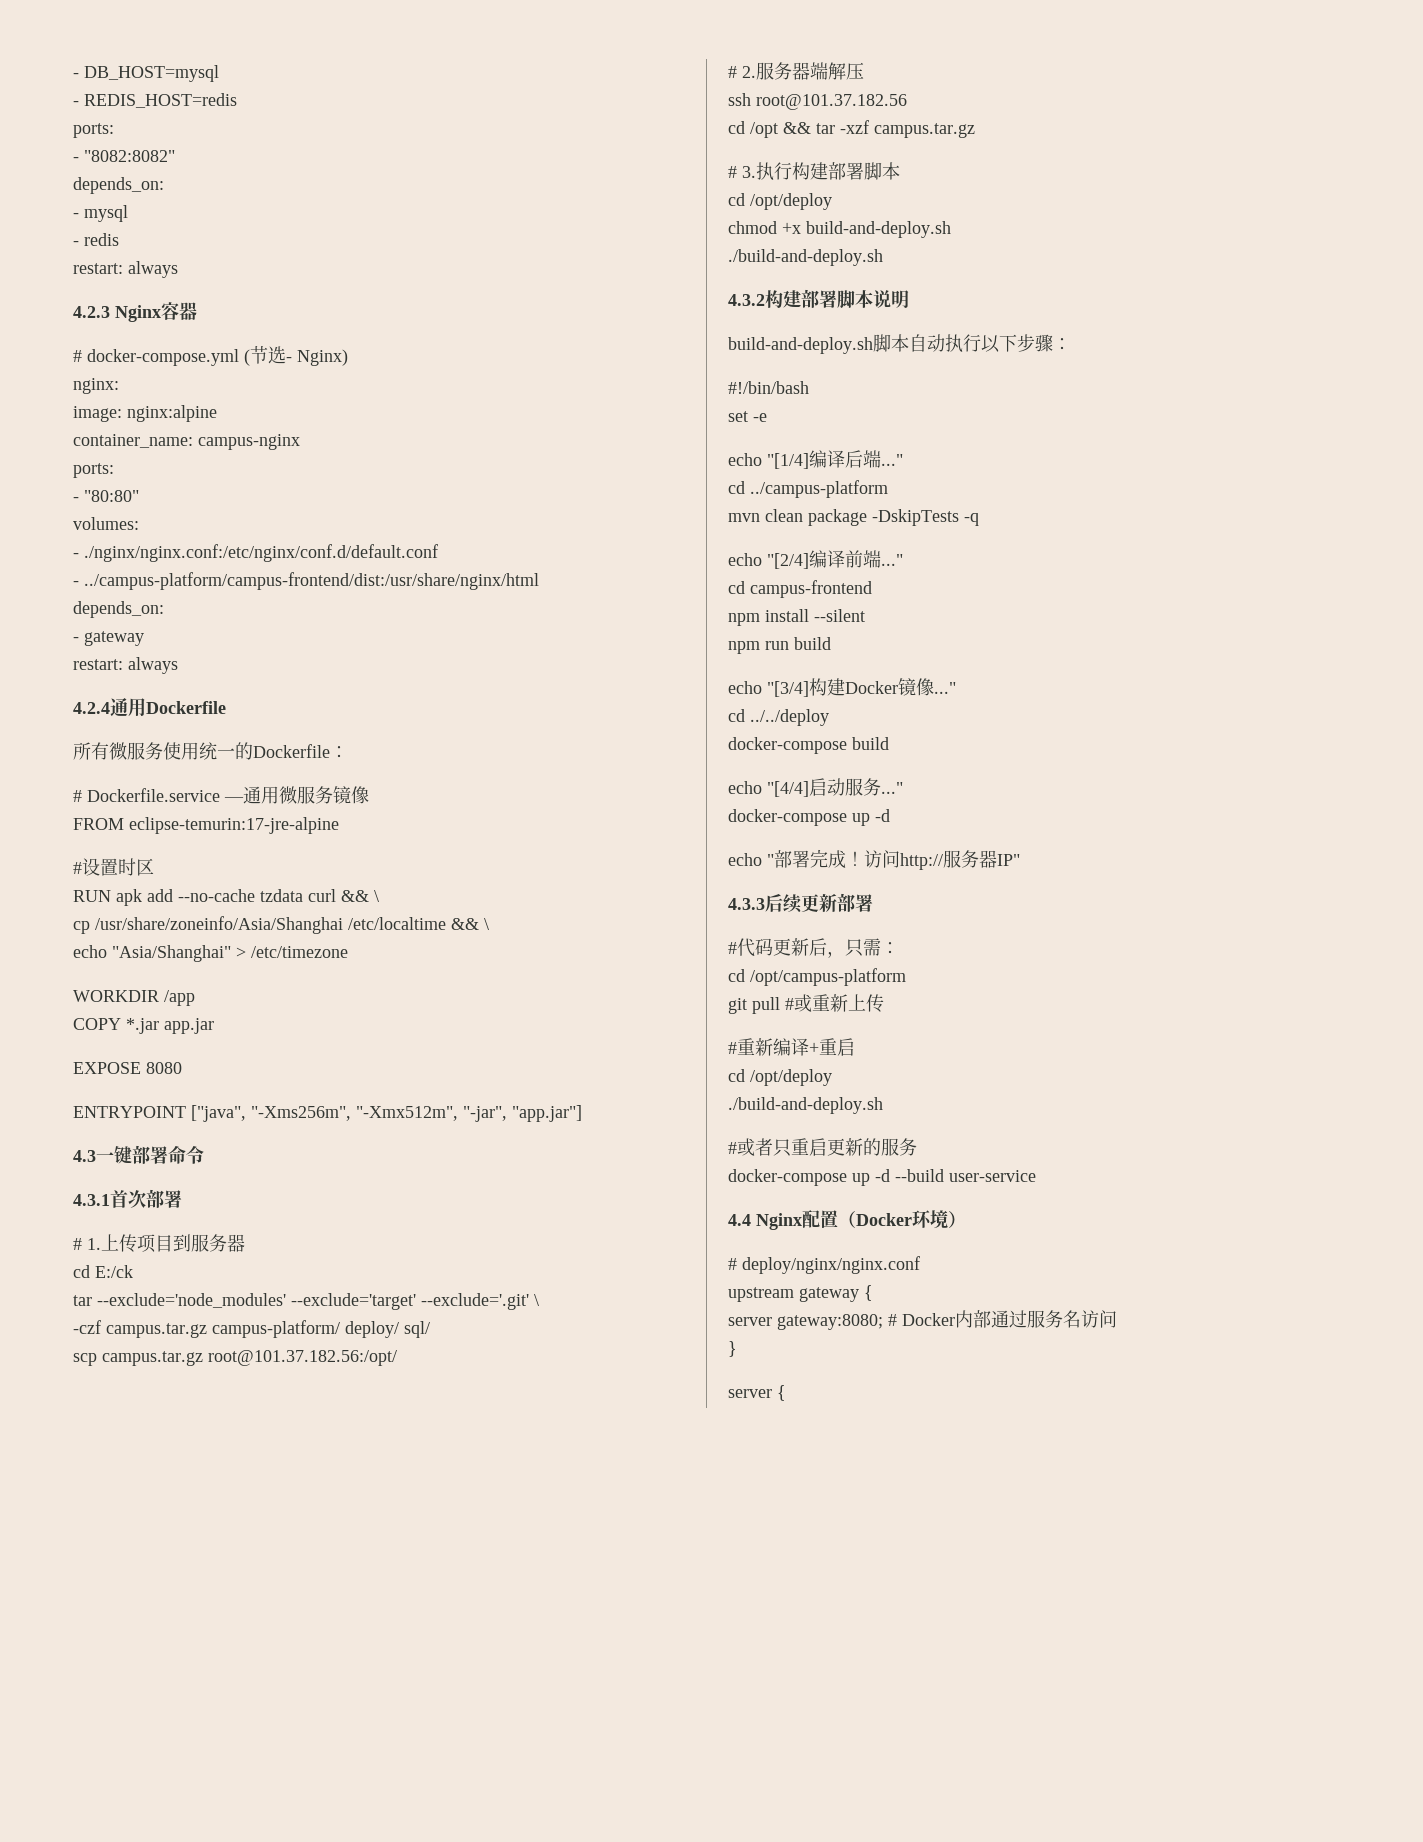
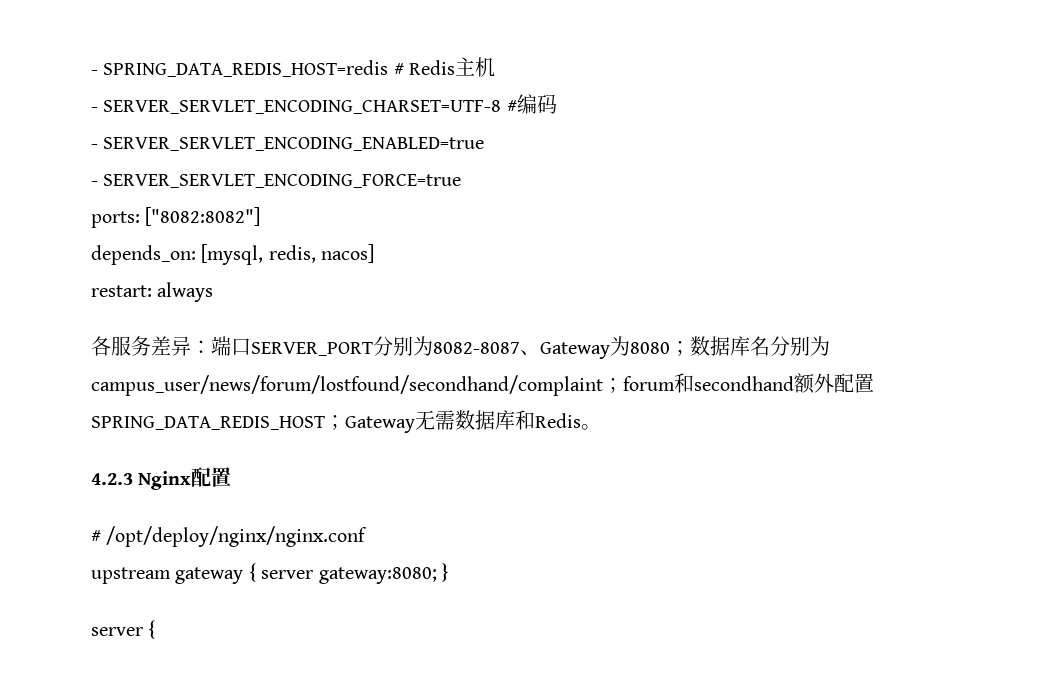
[73,65,219,82] [73,93,237,108] [73,123,114,138] [73,150,175,162] [73,177,164,194] [73,205,128,222] [73,233,119,246] [73,261,178,278] [73,302,197,322] [73,346,348,366] [73,378,119,394] [73,405,217,422] [73,434,300,450] [73,463,114,478] [73,490,139,502] [73,517,139,530] [73,544,438,562] [73,572,539,590] [73,601,164,618] [73,631,144,646] [73,657,178,674] [73,698,226,717] [73,742,348,760] [73,786,369,804] [73,817,339,834] [73,858,154,876] [73,889,379,906] [73,916,489,934] [73,945,348,962] [73,990,195,1006] [73,1018,214,1034] [73,1062,182,1074] [73,1105,582,1122] [73,1145,204,1164] [73,1189,182,1208] [73,1234,245,1253] [73,1265,133,1278] [73,1293,539,1310] [73,1320,430,1338] [73,1350,397,1366] [728,62,864,80] [728,93,907,110] [728,120,975,138] [728,162,900,180] [728,193,832,210] [728,221,951,238] [728,249,883,266] [728,289,909,308] [728,334,1071,354] [728,381,809,394] [728,411,767,422] [728,450,903,469] [728,480,888,498] [728,509,979,526] [728,550,903,569] [728,580,872,598] [728,609,865,626] [728,637,831,654] [728,678,956,697] [728,709,829,726] [728,737,889,754] [728,778,903,797] [728,809,890,826] [728,849,1020,870] [728,893,873,913] [728,938,899,958] [728,968,906,986] [728,994,884,1014] [728,1038,855,1056] [728,1069,832,1086] [728,1097,883,1114] [728,1138,917,1157] [728,1169,1036,1186] [728,1214,751,1226] - DB_HOST=mysql // - REDIS_HOST=redis // ports: // - "8082:8082" // depends_on: // - mysql // - redis // restart: always // 4.2.3 Nginx容器 // # docker-compose.yml (节选- Nginx) // nginx: // image: nginx:alpine // container_name: campus-nginx // ports: // - "80:80" // volumes: // - ./nginx/nginx.conf:/etc/nginx/conf.d/default.conf // - ../campus-platform/campus-frontend/dist:/usr/share/nginx/html // depends_on: // - gateway // restart: always // 4.2.4通用Dockerfile // 所有微服务使用统一的Dockerfile： // # Dockerfile.service —通用微服务镜像 // FROM eclipse-temurin:17-jre-alpine // #设置时区 // RUN apk add --no-cache tzdata curl && \ // cp /usr/share/zoneinfo/Asia/Shanghai /etc/localtime && \ // echo "Asia/Shanghai" > /etc/timezone // WORKDIR /app // COPY *.jar app.jar // EXPOSE 8080 // ENTRYPOINT ["java", "-Xms256m", "-Xmx512m", "-jar", "app.jar"] // 4.3一键部署命令 // 4.3.1首次部署 // # 1.上传项目到服务器 // cd E:/ck // tar --exclude='node_modules' --exclude='target' --exclude='.git' \ // -czf campus.tar.gz campus-platform/ deploy/ sql/ // scp campus.tar.gz root@101.37.182.56:/opt/ // # 2.服务器端解压 // ssh root@101.37.182.56 // cd /opt && tar -xzf campus.tar.gz // # 3.执行构建部署脚本 // cd /opt/deploy // chmod +x build-and-deploy.sh // ./build-and-deploy.sh // 4.3.2构建部署脚本说明 // build-and-deploy.sh脚本自动执行以下步骤： // #!/bin/bash // set -e // echo "[1/4]编译后端..." // cd ../campus-platform // mvn clean package -DskipTests -q // echo "[2/4]编译前端..." // cd campus-frontend // npm install --silent // npm run build // echo "[3/4]构建Docker镜像..." // cd ../../deploy // docker-compose build // echo "[4/4]启动服务..." // docker-compose up -d // echo "部署完成！访问http://服务器IP" // 4.3.3后续更新部署 // #代码更新后，只需： // cd /opt/campus-platform // git pull #或重新上传 // #重新编译+重启 // cd /opt/deploy // ./build-and-deploy.sh // #或者只重启更新的服务 // docker-compose up -d --build user-service // 4.4 -> [91,57,496,77] [91,94,557,114] [91,137,485,151] [91,174,462,188] [91,207,261,228] [91,244,375,265] [91,282,214,302] [91,336,830,359] [91,373,874,396] [91,410,601,433] [91,473,133,485] - SPRING_DATA_REDIS_HOST=redis # Redis主机 // - SERVER_SERVLET_ENCODING_CHARSET=UTF-8 #编码 // - SERVER_SERVLET_ENCODING_ENABLED=true // - SERVER_SERVLET_ENCODING_FORCE=true // ports: ["8082:8082"] // depends_on: [mysql, redis, nacos] // restart: always // 各服务差异：端口SERVER_PORT分别为8082-8087、Gateway为8080；数据库名分别为campus_user/news/forum/lostfound/secondhand/complaint；forum和secondhand额外配置SPRING_DATA_REDIS_HOST；Gateway无需数据库和Redis。 // 4.2.3
[838,1210,966,1229] [728,1256,920,1274] （Docker环境） // # deploy/nginx/nginx.conf -> [91,526,368,547] // # /opt/deploy/nginx/nginx.conf
(873, 1293) // -> (256, 572) none
[888,1310,1117,1328] # Docker内部通过服务名访问 // -> (437, 575) none

